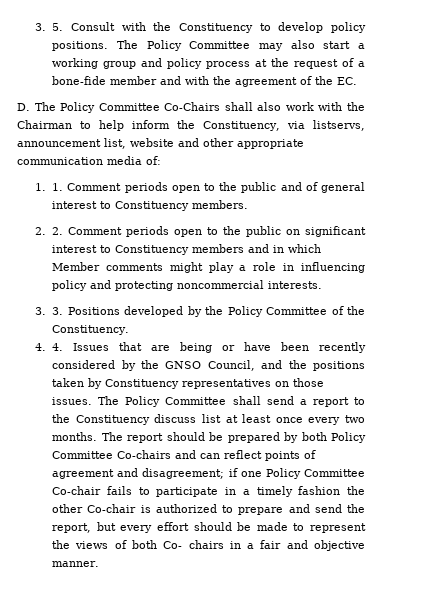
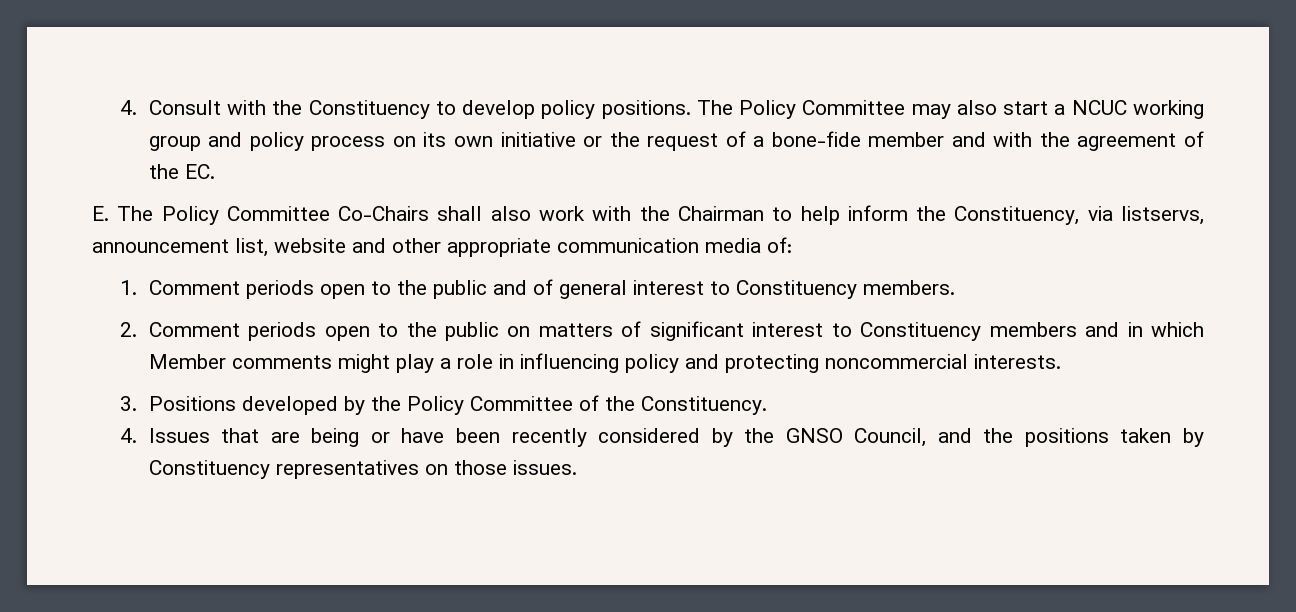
[34,23,64,31] 3. 5. -> [120,100,138,115] 4.
(365, 46) none -> [1071,100,1127,115] NCUC
[255,59,268,67] at -> [392,132,603,147] on its own initiative or
[17,103,30,111] D. -> [92,206,109,221] E.
[52,183,64,191] 1. -> (138, 287) none
[52,227,64,235] 2. -> (138, 329) none
(301, 232) none -> [538,321,642,337] matters of
[52,307,64,315] 3. -> (138, 403) none
[52,343,64,351] 4. -> (138, 435) none
[98,396,365,407] [52,414,365,425] [52,432,366,443] [52,450,317,461] [52,468,366,479] [52,486,365,497] [52,504,365,515] [52,522,366,533] [52,540,365,551] [52,561,100,567] The Policy Committee shall send a report to the Constituency discuss list at least once every two months. The report should be prepared by both Policy Committee Co-chairs and can reflect points of agreement and disagreement; if one Policy Committee Co-chair fails to participate in a timely fashion the other Co-chair is authorized to prepare and send the report, but every effort should be made to represent the views of both Co- chairs in a fair and objective manner. -> (577, 467) none

